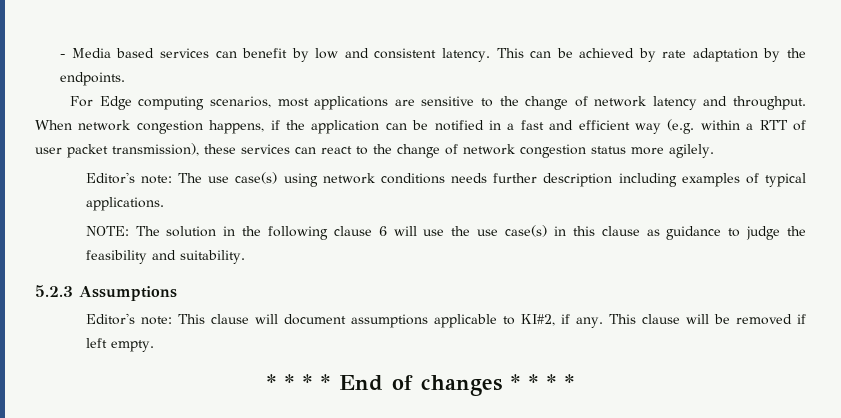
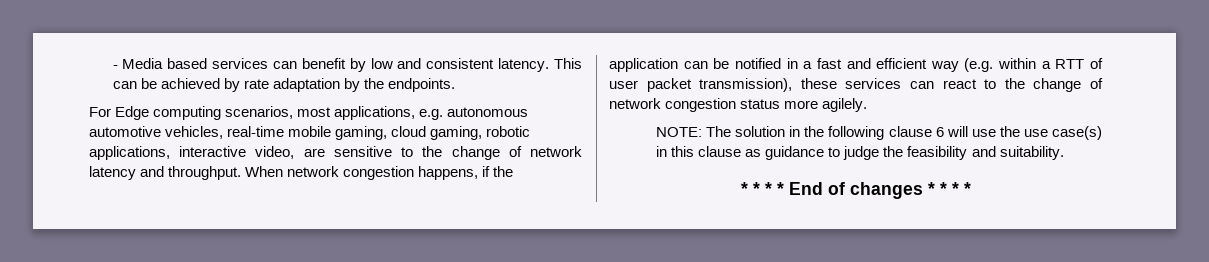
[314,96,389,110] applications -> [334,106,529,120] [89,126,531,140] [89,146,295,160] applications, e.g. autonomous automotive vehicles, real-time mobile gaming, cloud gaming, robotic applications, interactive video,
[85,172,806,187] [85,197,164,211] // Editor's note: The use case(s) using network conditions needs further description including examples of typical applications. -> (868, 105) none
[35,285,177,301] [85,313,807,328] [85,338,154,352] // 5.2.3 Assumptions // Editor's note: This clause will document assumptions applicable to KI#2, if any. This clause will be removed if left empty. -> (1064, 153) none

